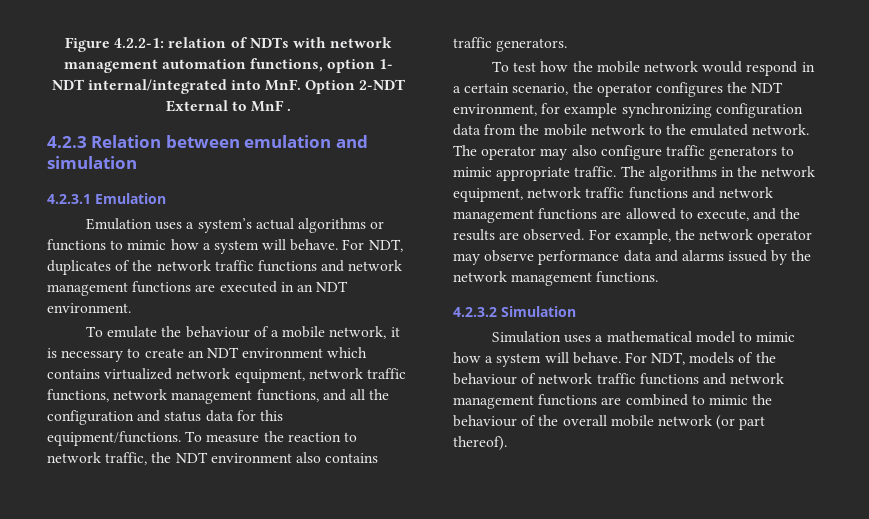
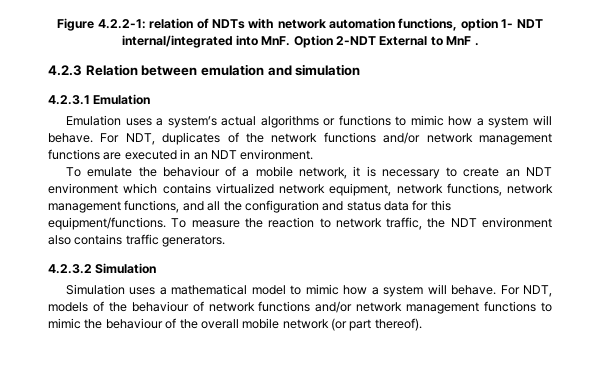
[63,59,158,73] management -> (326, 24) none
[214,260,345,272] traffic functions and -> [323,132,421,144] functions and/or
[366,368,406,379] traffic -> (443, 189) none
[492,61,815,76] [453,82,784,97] [453,103,803,118] [453,124,810,136] [453,145,795,160] [453,166,816,181] [453,187,773,202] [453,208,801,223] [453,229,813,244] [453,250,812,265] [453,271,659,286] // To test how the mobile network would respond in a certain scenario, the operator configures the NDT environment, for example synchronizing configuration data from the mobile network to the emulated network. The operator may also configure traffic generators to mimic appropriate traffic. The algorithms in the network equipment, network traffic functions and network management functions are allowed to execute, and the results are observed. For example, the network operator may observe performance data and alarms issued by the network management functions. -> (226, 241) none
[596,373,785,385] [453,394,688,409] traffic functions and network management functions are combined -> [258,301,537,314] functions and/or network management functions

